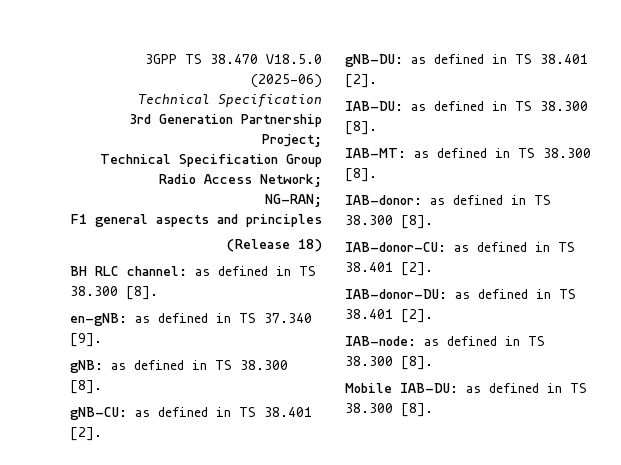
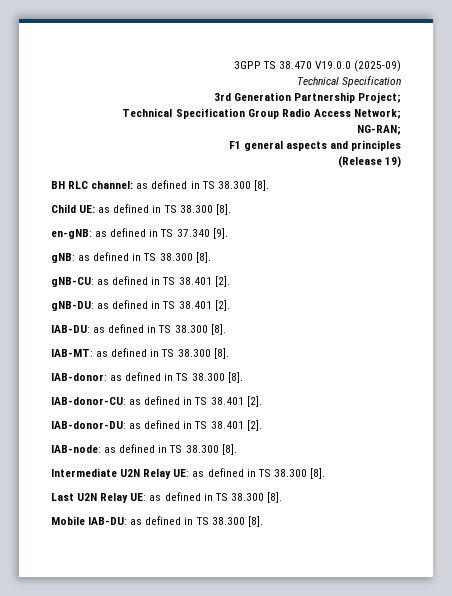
[266,54,322,64] [251,74,322,88] V18.5.0 (2025-06) -> [314,60,401,72] V19.0.0 (2025-09)
[298,239,322,252] 18) -> [385,156,401,168] 19)
(158, 293) none -> [51,204,231,215] // Child UE: as defined in TS 38.300 [8].
(433, 363) none -> [51,468,325,479] [51,492,282,503] // Intermediate U2N Relay UE: as defined in TS 38.300 [8]. // Last U2N Relay UE: as defined in TS 38.300 [8].

